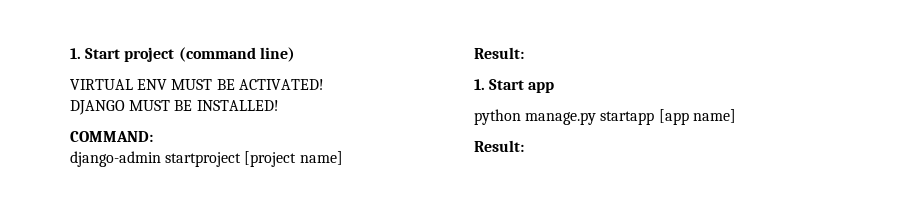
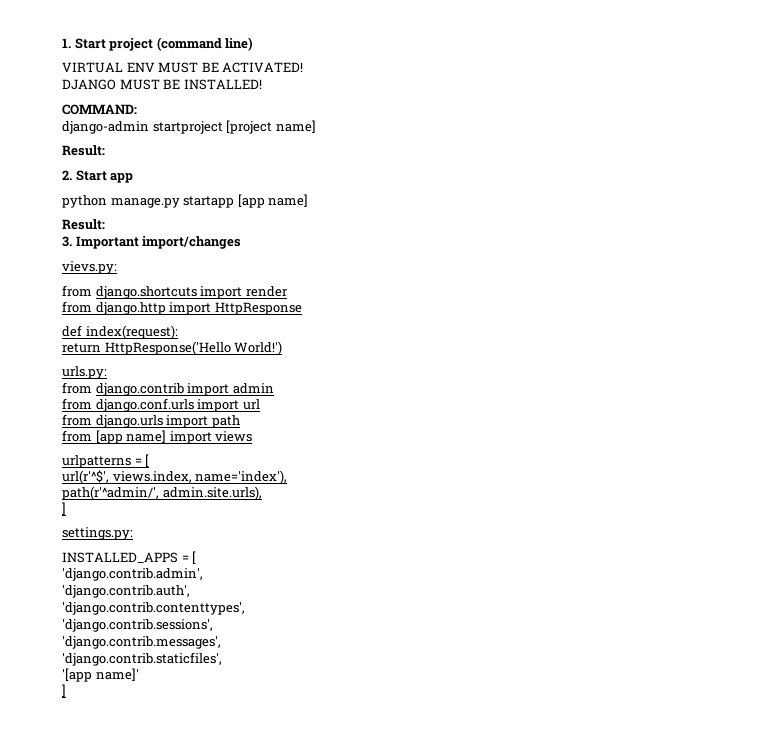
[474,79,485,90] 1. -> [62,170,72,180] 2.
(524, 146) none -> [62,236,242,249] [62,261,117,274] [62,285,288,299] [62,301,302,315] [62,325,178,339] [62,341,283,355] [62,366,107,379] [62,382,274,396] [62,398,260,412] [62,414,240,428] [62,430,253,444] [62,454,150,468] [62,470,288,484] [62,486,262,500] [62,502,66,515] [62,527,133,540] [62,551,197,564] [62,568,203,581] [62,585,190,598] [62,602,245,615] [62,619,213,632] [62,636,221,649] [62,652,222,666] [62,668,139,682] [62,684,66,697] // 3. Important import/changes // vievs.py: // from django.shortcuts import render // from django.http import HttpResponse // def index(request): // return HttpResponse('Hello World!') // urls.py: // from django.contrib import admin // from django.conf.urls import url // from django.urls import path // from [app name] import views // urlpatterns = [ // url(r'^$', views.index, name='index'), // path(r'^admin/', admin.site.urls), // ] // settings.py: // INSTALLED_APPS = [ // 'django.contrib.admin', // 'django.contrib.auth', // 'django.contrib.contenttypes', // 'django.contrib.sessions', // 'django.contrib.messages', // 'django.contrib.staticfiles', // '[app name]' // ]

